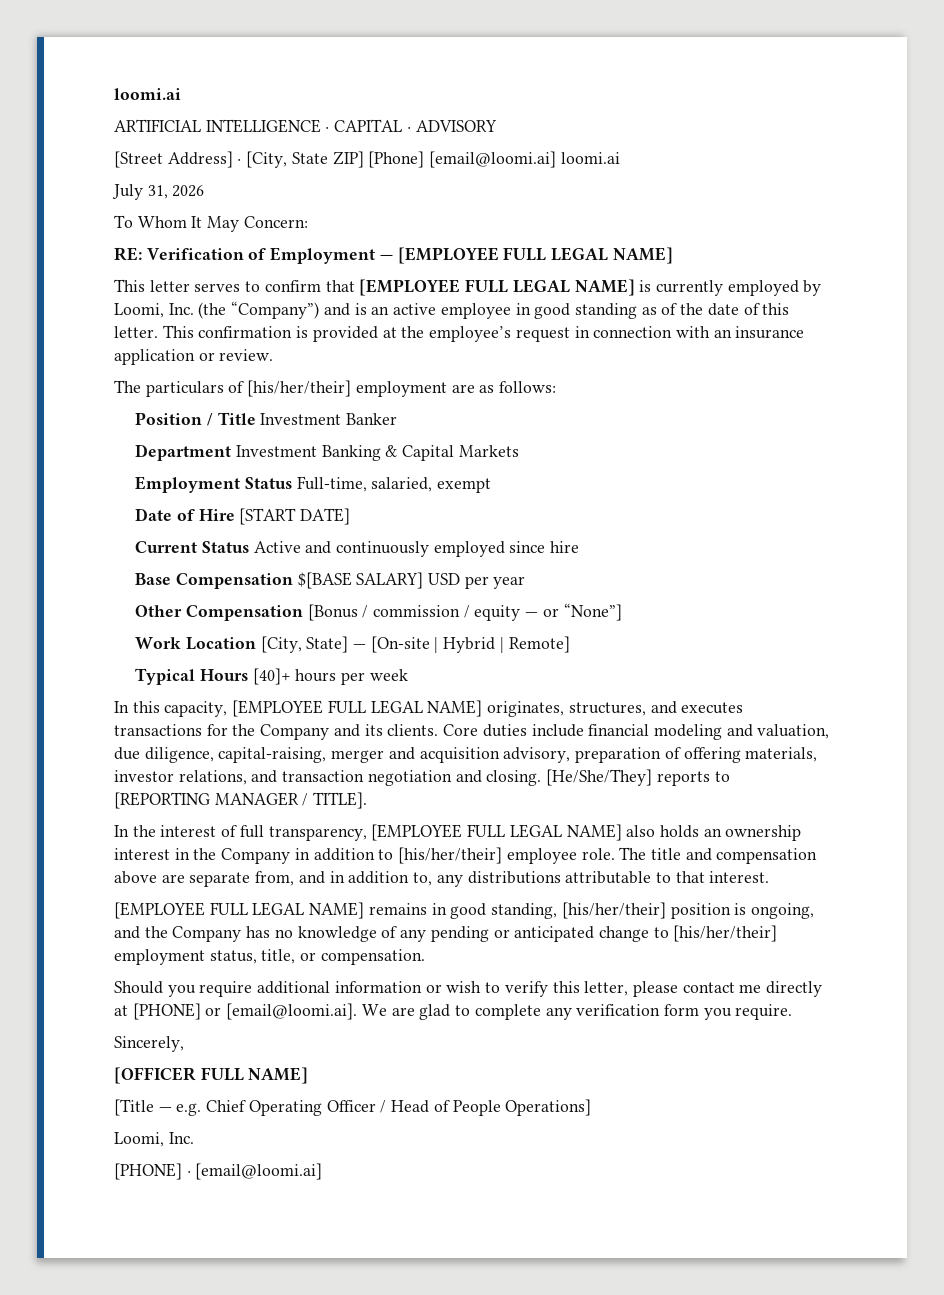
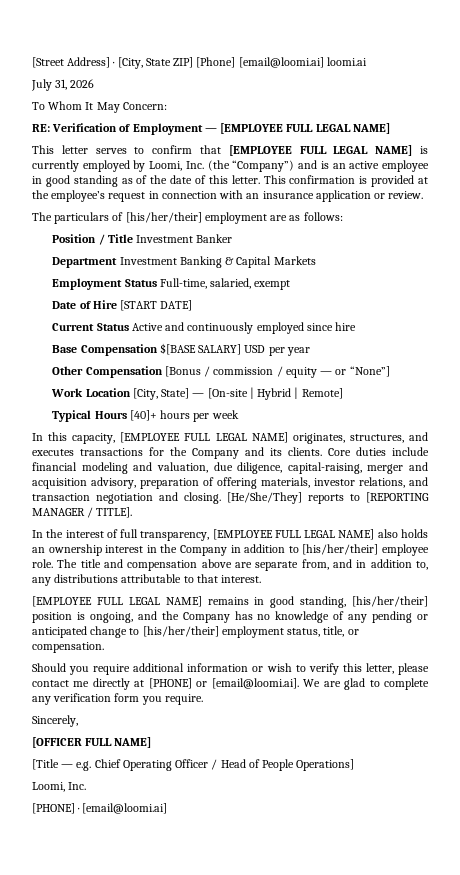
[114,88,181,100] [114,119,497,133] loomi.ai // ARTIFICIAL INTELLIGENCE · CAPITAL · ADVISORY // -> (32, 62) none

